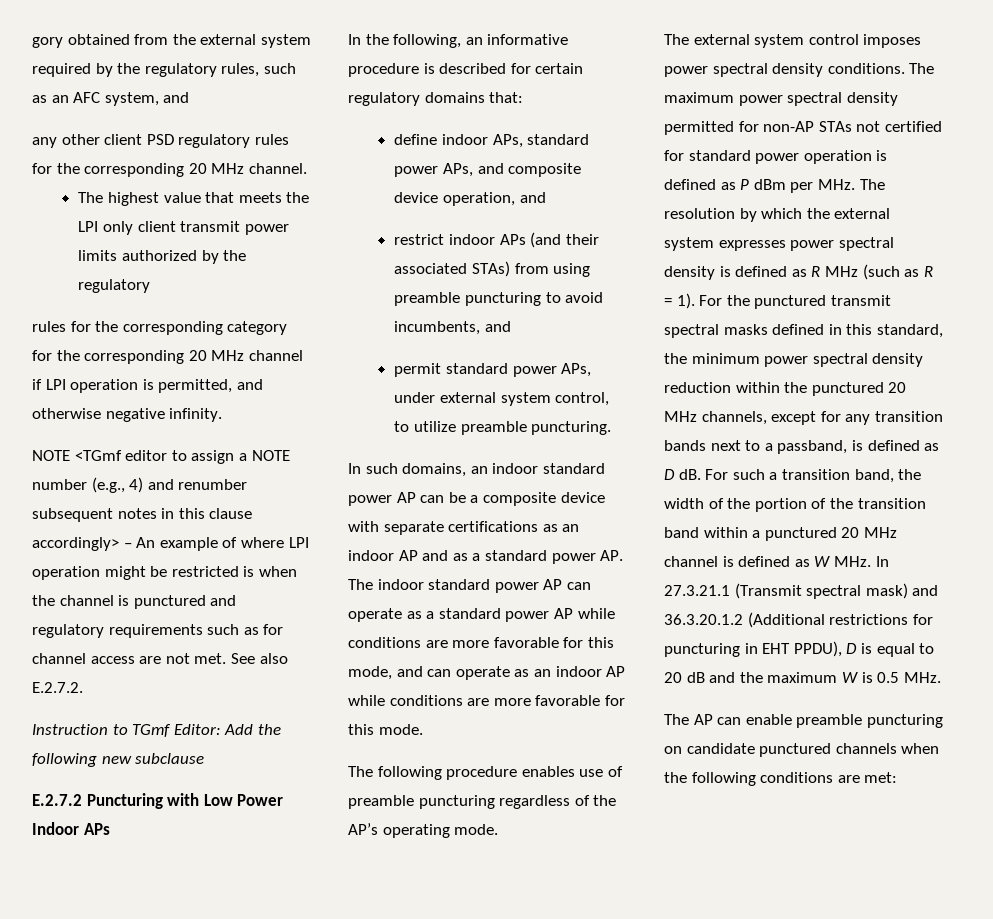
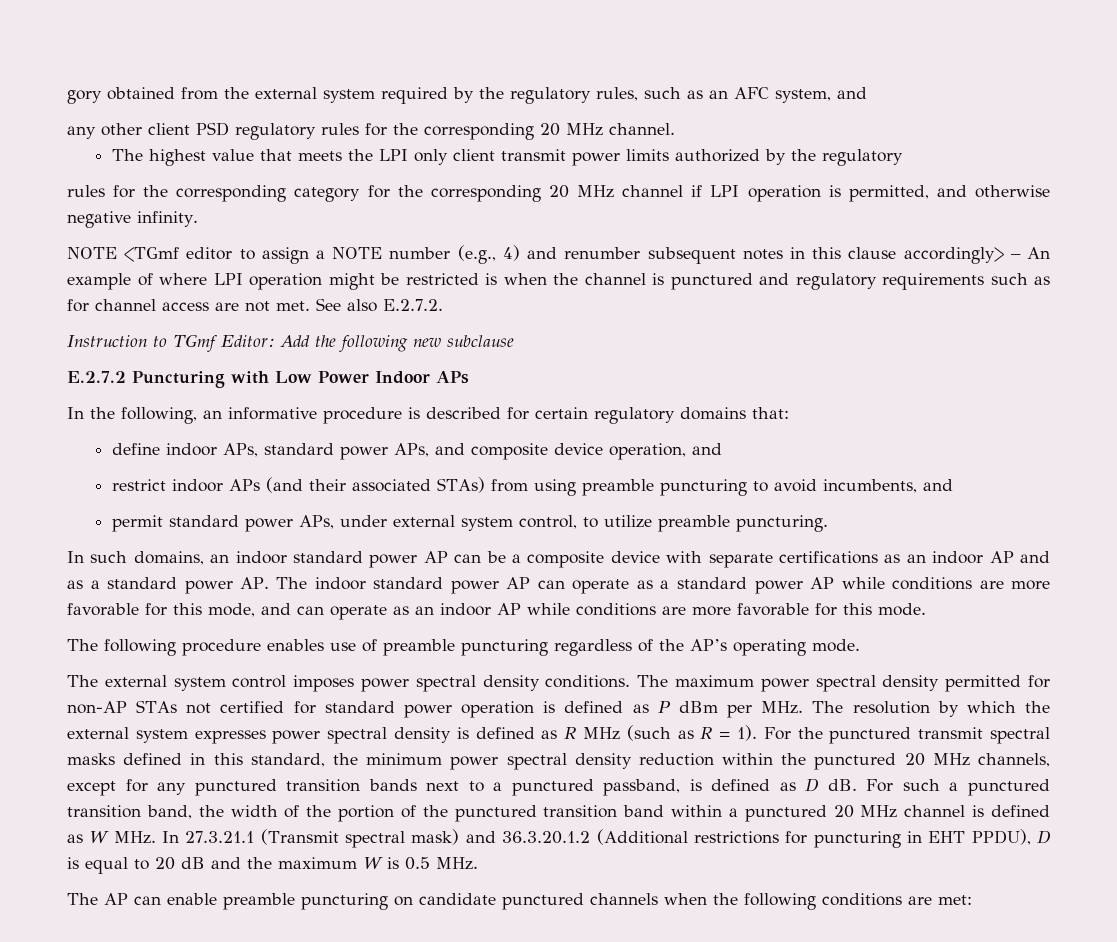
(871, 419) none -> [194,779,277,796] punctured
(773, 447) none -> [511,779,594,796] punctured
(778, 476) none -> [967,779,1050,796] punctured
(853, 503) none -> [454,805,537,822] punctured

